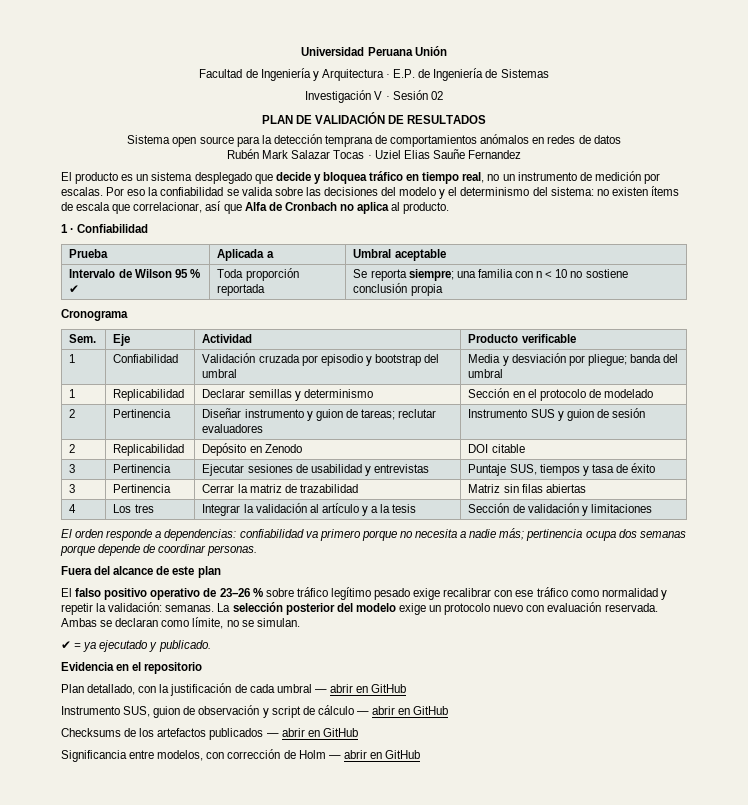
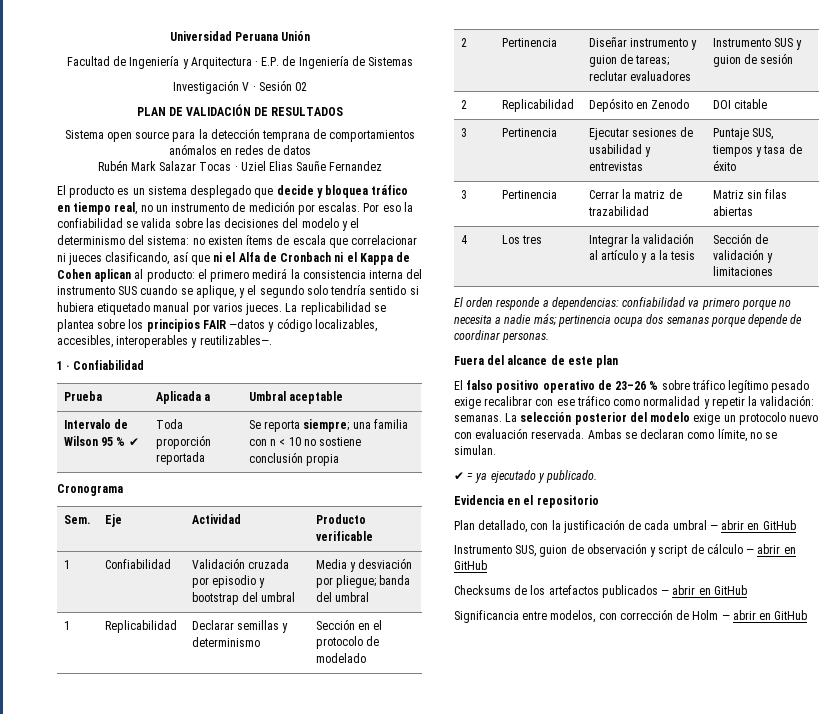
[133,201,450,214] correlacionar, así que Alfa de Cronbach no aplica al producto. -> [351,235,418,245] [57,252,411,265] [57,268,423,282] [57,285,419,298] [57,302,386,315] [57,318,377,332] [57,335,272,348] correlacionar ni jueces clasificando, así que ni el Alfa de Cronbach ni el Kappa de Cohen aplican al producto: el primero medirá la consistencia interna del instrumento SUS cuando se aplique, y el segundo solo tendría sentido si hubiera etiquetado manual por varios jueces. La replicabilidad se plantea sobre los principios FAIR —datos y código localizables, accesibles, interoperables y reutilizables—.

